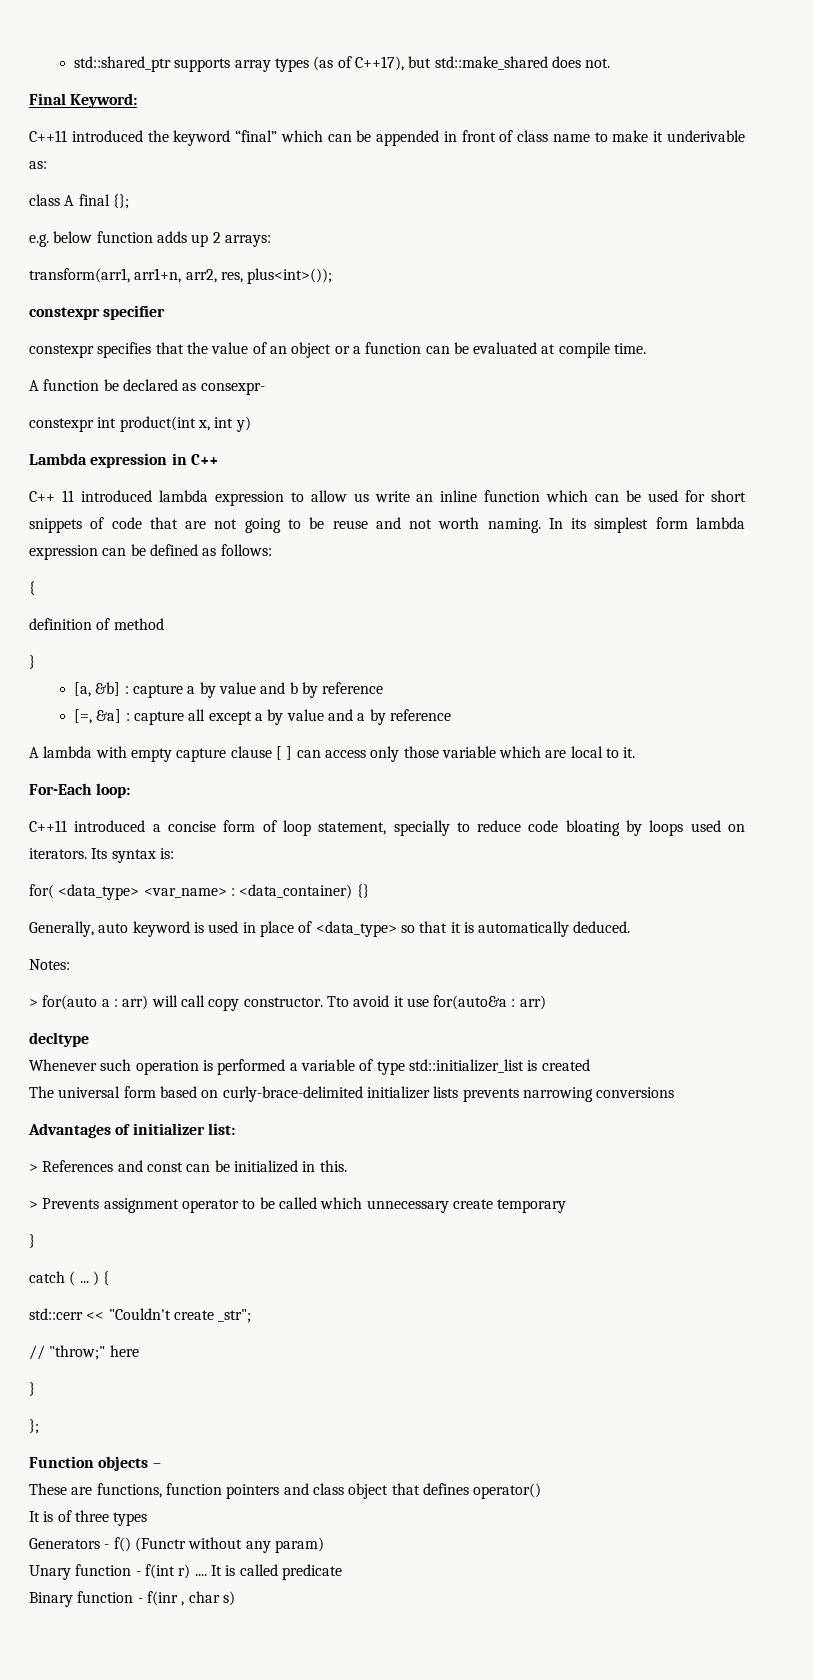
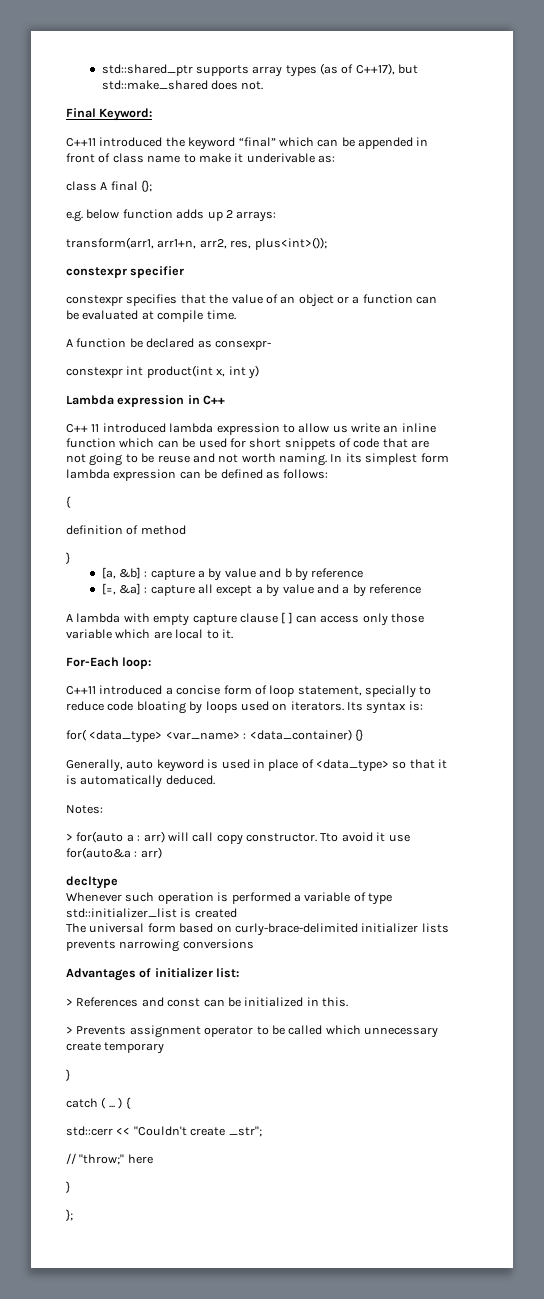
[29,1456,161,1471] [29,1483,542,1499] [29,1510,148,1526] [29,1537,324,1553] [29,1564,342,1580] [29,1591,235,1607] // Function objects – // These are functions, function pointers and class object that defines operator() // It is of three types // Generators - f() (Functr without any param) // Unary function - f(int r) .... It is called predicate // Binary function - f(inr , char s) -> (73, 1215) none

